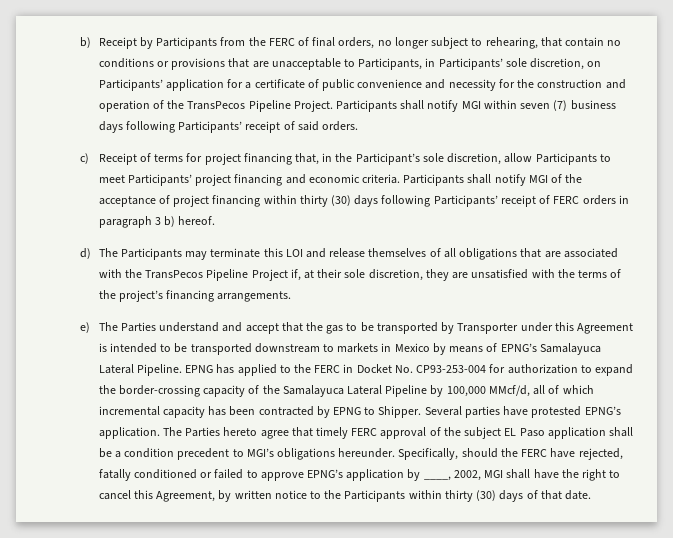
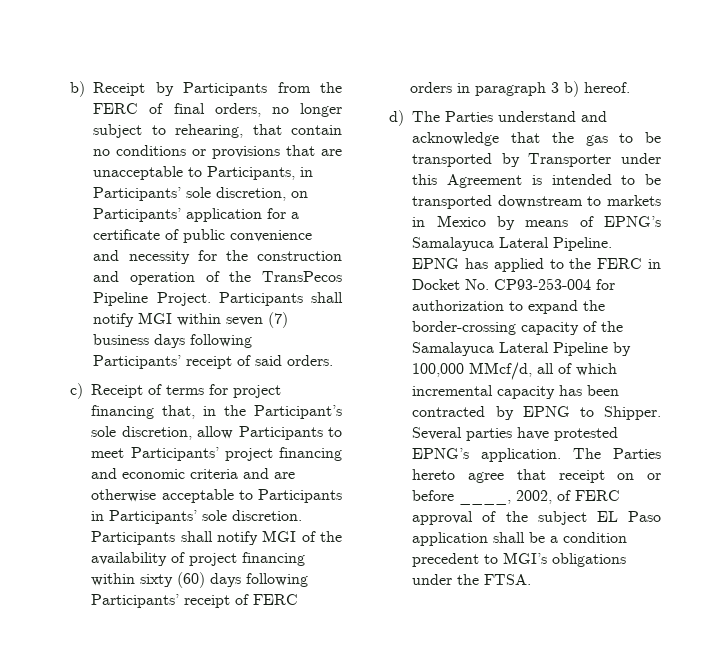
[361,174,400,184] criteria. -> [190,468,296,479] [91,489,342,503] [91,510,303,524] criteria and are otherwise acceptable to Participants in Participants’ sole discretion.
[98,196,156,207] acceptance -> [91,552,168,566] availability
[299,195,351,207] thirty (30) -> [140,572,206,588] sixty (60)
[120,248,618,260] [98,269,622,281] [98,290,292,302] [79,322,118,333] Participants may terminate this LOI and release themselves of all obligations that are associated with the TransPecos Pipeline Project if, at their sole discretion, they are unsatisfied with the terms of the project’s financing arrangements. // e) The -> (441, 116) none
[245,323,279,334] accept -> [412,132,500,146] acknowledge
[315,427,348,439] timely -> [558,470,661,483] [412,490,572,505] receipt on or before ____, 2002, of
[338,448,623,460] [98,469,621,481] [98,490,592,502] hereunder. Specifically, should the FERC have rejected, fatally conditioned or failed to approve EPNG’s application by ____, 2002, MGI shall have the right to cancel this Agreement, by written notice to the Participants within thirty (30) days of that date. -> [412,574,532,585] under the FTSA.

